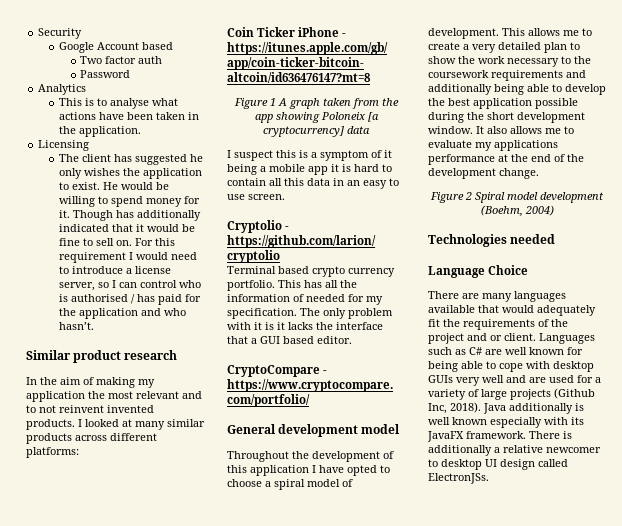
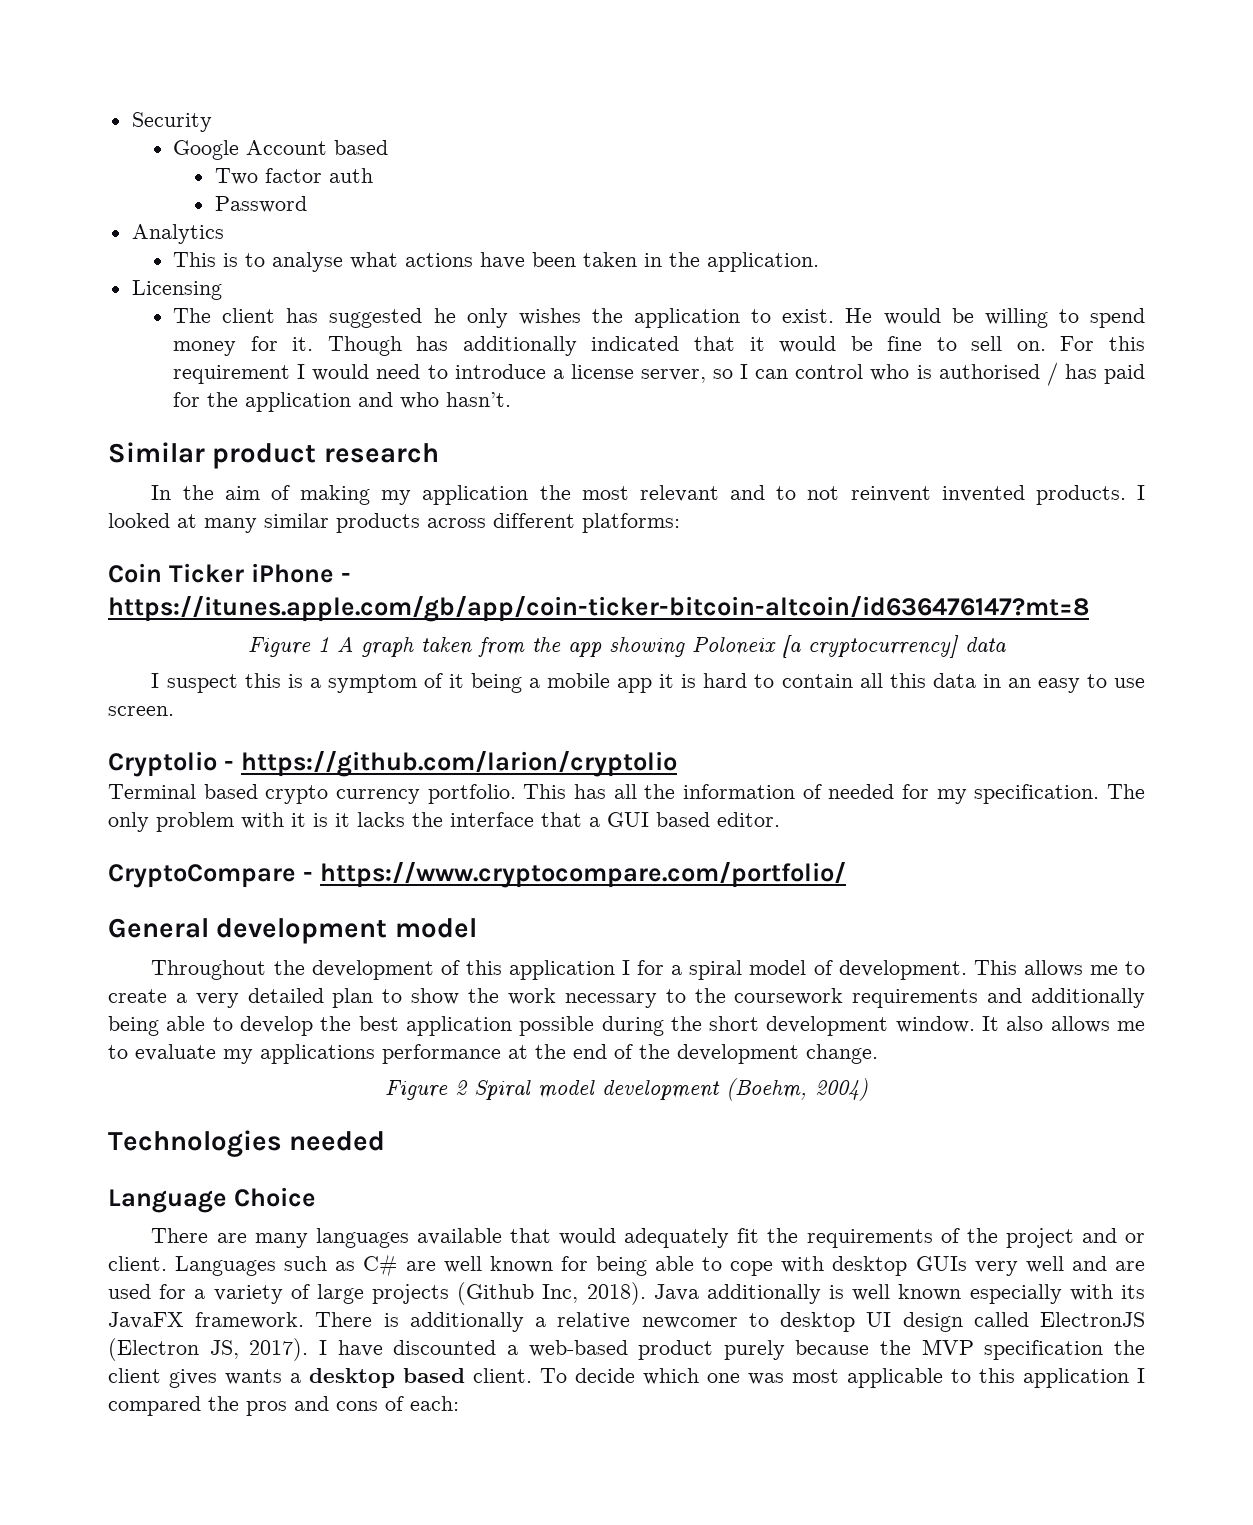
[319,465,390,476] [227,479,262,487] have opted to choose -> [637,960,665,975] for
[428,473,489,484] ElectronJSs. -> [1040,1312,1146,1327] [108,1338,1145,1361] [108,1368,1145,1388] [108,1396,459,1416] ElectronJS (Electron JS, 2017). I have discounted a web-based product purely because the MVP specification the client gives wants a desktop based client. To decide which one was most applicable to this application I compared the pros and cons of each:

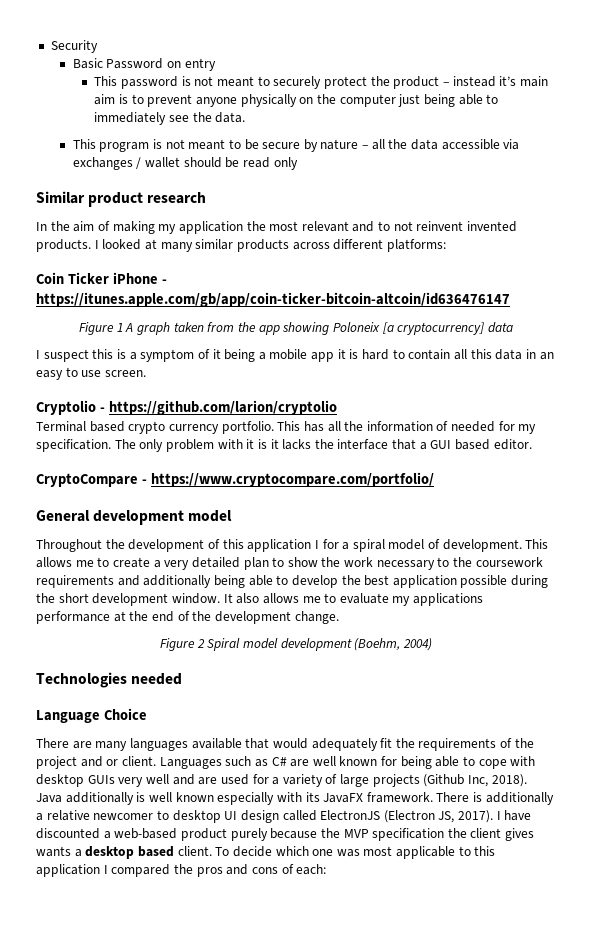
[173,140,389,160] [214,168,373,185] Google Account based // Two factor auth // -> [72,58,103,69] Basic
[131,224,224,244] [173,252,820,272] [131,280,222,300] [173,308,1145,328] [173,336,1145,356] [173,362,1146,386] [173,392,512,412] // Analytics // This is to analyse what actions have been taken in the application. // Licensing // The client has suggested he only wishes the application to exist. He would be willing to spend money for it. Though has additionally indicated that it would be fine to sell on. For this requirement I would need to introduce a license server, so I can control who is authorised / has paid for the application and who hasn’t. -> [166,58,216,71] [94,76,548,89] [94,94,499,107] [94,112,246,125] [72,139,520,152] [72,157,298,170] on entry // This password is not meant to securely protect the product – instead it’s main aim is to prevent anyone physically on the computer just being able to immediately see the data. // This program is not meant to be secure by nature – all the data accessible via exchanges / wallet should be read only
[108,596,1089,622] https://itunes.apple.com/gb/app/coin-ticker-bitcoin-altcoin/id636476147?mt=8 -> [36,292,510,307] https://itunes.apple.com/gb/app/coin-ticker-bitcoin-altcoin/id636476147

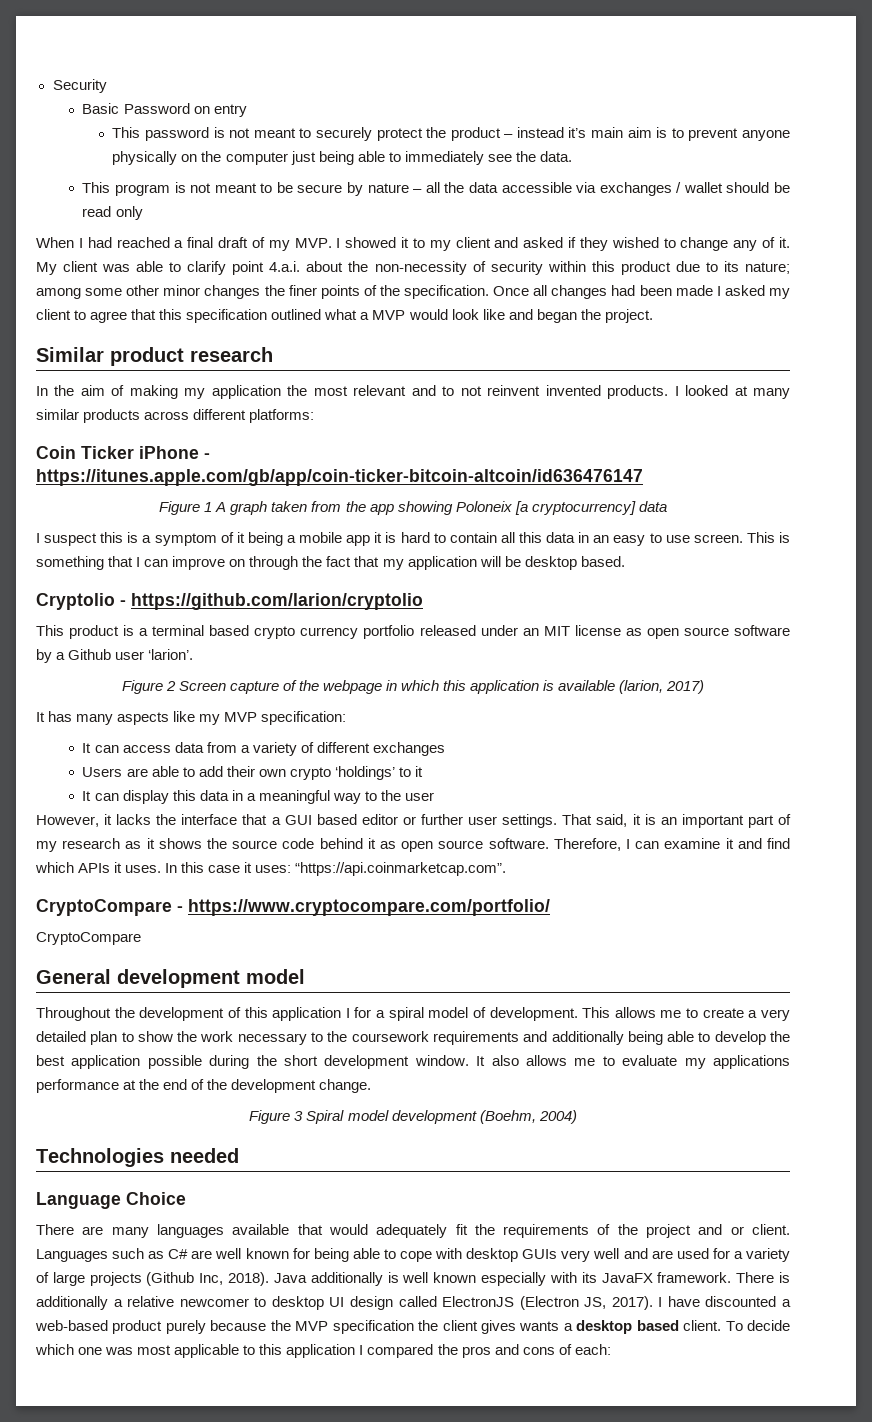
(298, 163) none -> [36,237,790,251] [36,261,791,275] [36,285,791,299] [36,309,653,323] // When I had reached a final draft of my MVP. I showed it to my client and asked if they wished to change any of it. My client was able to clarify point 4.a.i. about the non-necessity of security within this product due to its nature; among some other minor changes the finer points of the specification. Once all changes had been made I asked my client to agree that this specification outlined what a MVP would look like and began the project.
[36,400,337,415] [36,421,537,434] [36,439,267,452] // Cryptolio - https://github.com/larion/cryptolio // Terminal based crypto currency portfolio. This has all the information of needed for my specification. The only problem with it is -> [746,532,790,543] [36,556,625,570] [36,593,423,610] [36,625,790,639] [36,649,194,663] [121,680,705,694] [36,711,347,725] [82,742,445,756] [82,766,423,780] [82,790,434,804] [36,815,99,827] This is something that I can improve on through the fact that my application will be desktop based. // Cryptolio - https://github.com/larion/cryptolio // This product is a terminal based crypto currency portfolio released under an MIT license as open source software by a Github user ‘larion’. // Figure 2 Screen capture of the webpage in which this application is available (larion, 2017) // It has many aspects like my MVP specification: // It can access data from a variety of different exchanges // Users are able to add their own crypto ‘holdings’ to it // It can display this data in a meaningful way to the user // However,
[493,439,532,450] editor. -> [361,814,791,828] [36,838,791,852] [35,862,507,876] editor or further user settings. That said, it is an important part of my research as it shows the source code behind it as open source software. Therefore, I can examine it and find which APIs it uses. In this case it uses: “https://api.coinmarketcap.com”.
(434, 479) none -> [36,932,141,945] // CryptoCompare
[196,639,205,648] 2 -> [294,1111,304,1121] 3

